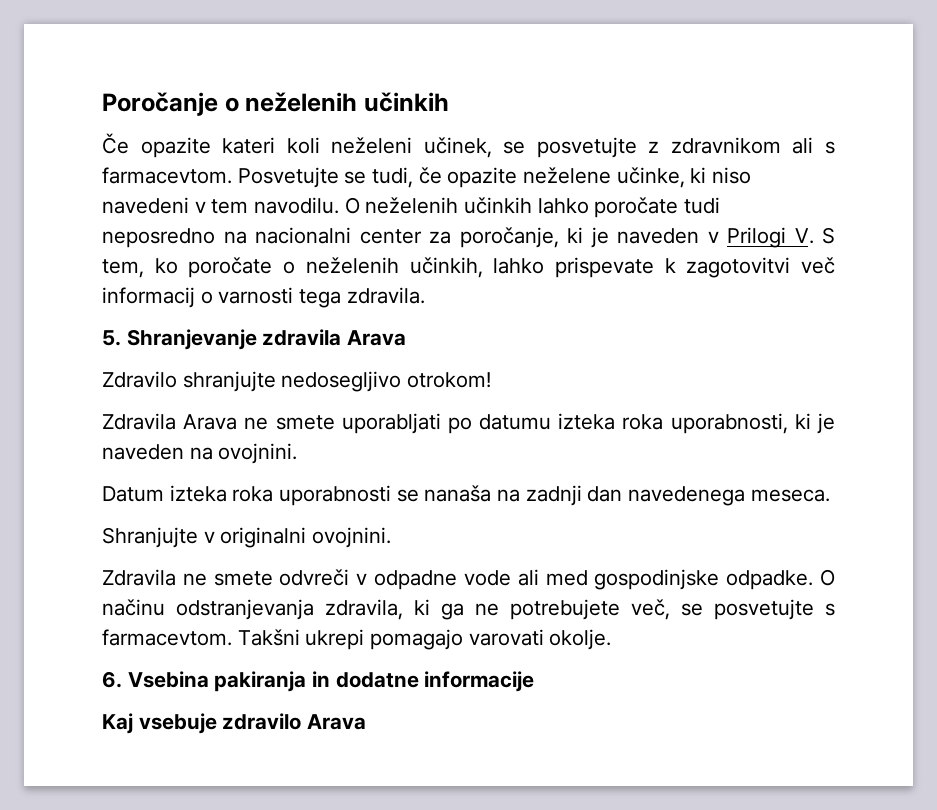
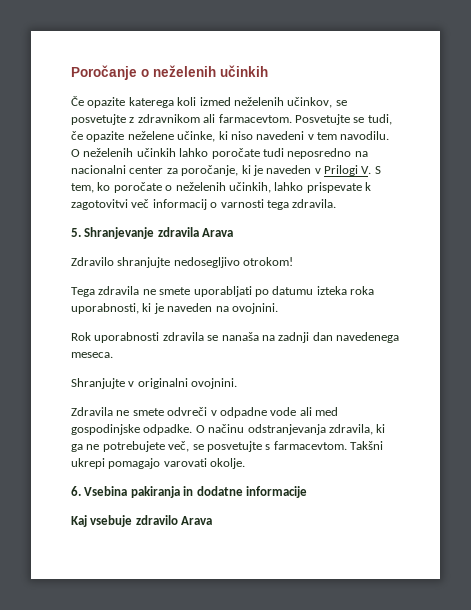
[222,137,492,158] kateri koli neželeni učinek, -> [128,97,333,108] katerega koli izmed neželenih učinkov,
[824,141,835,154] s -> (216, 118) none
[102,413,238,430] Zdravila Arava -> [71,286,140,297] Tega zdravila
[102,485,392,506] Datum izteka roka uporabnosti -> [71,332,204,343] Rok uporabnosti zdravila

